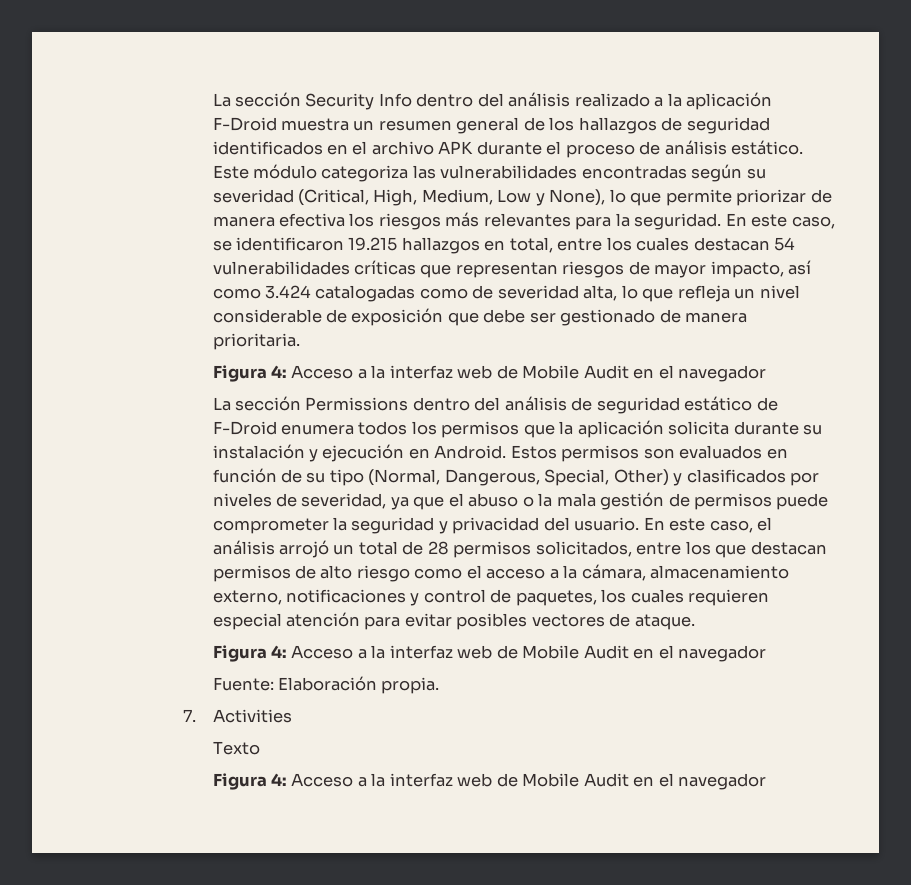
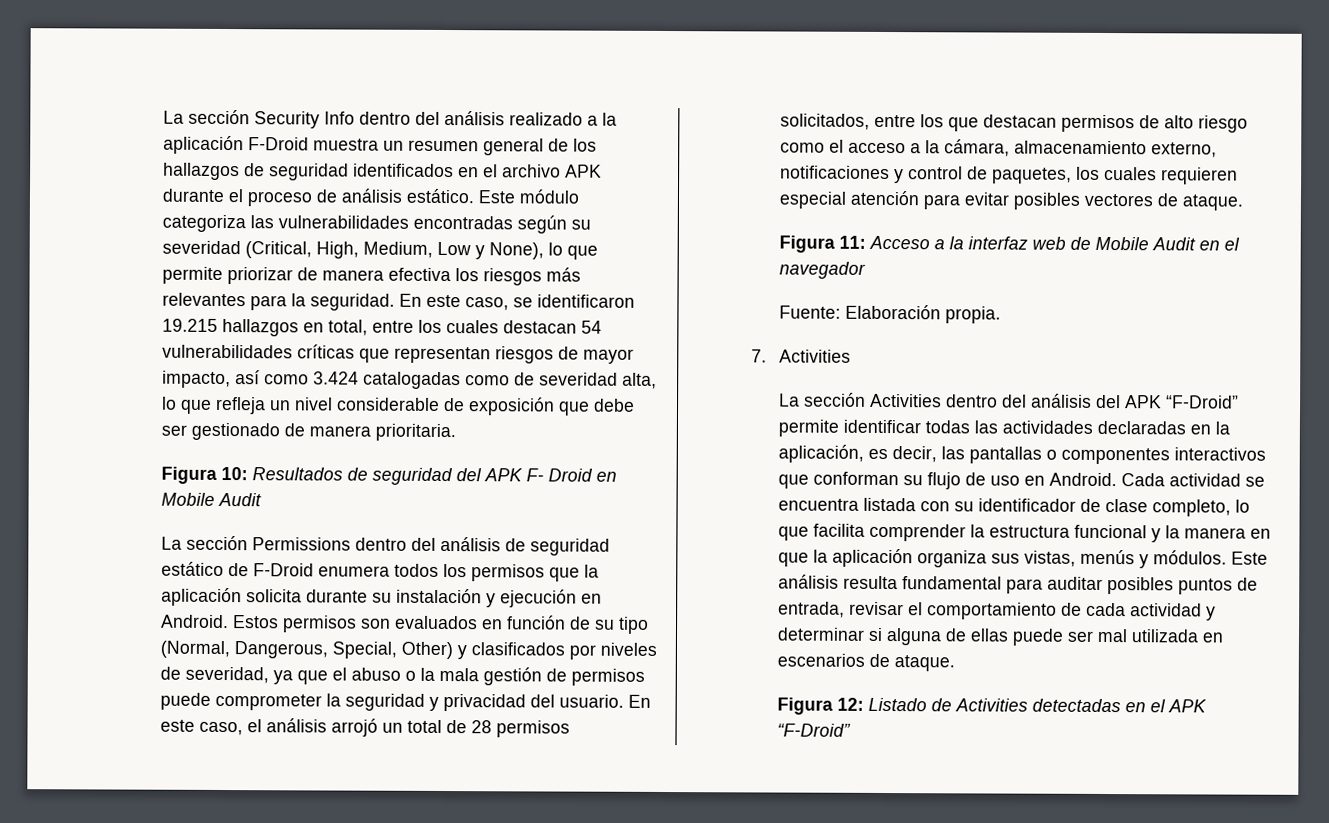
[270,365,766,382] 4: Acceso a la interfaz web de Mobile Audit en el navegador -> [221,466,618,486] [161,492,263,507] 10: Resultados de seguridad del APK F- Droid en Mobile Audit
[270,645,287,658] 4: -> [839,235,867,249] 11:
[212,741,260,755] [212,773,766,790] Texto // Figura 4: Acceso a la interfaz web de Mobile Audit en el navegador -> [779,392,1240,409] [778,419,1231,437] [778,444,1267,465] [778,471,1266,490] [778,497,1251,517] [778,523,1272,543] [778,548,1269,569] [778,574,1259,595] [778,601,1217,621] [777,627,1225,646] [777,653,956,672] [777,697,1208,715] [777,723,852,737] La sección Activities dentro del análisis del APK “F-Droid” permite identificar todas las actividades declaradas en la aplicación, es decir, las pantallas o componentes interactivos que conforman su flujo de uso en Android. Cada actividad se encuentra listada con su identificador de clase completo, lo que facilita comprender la estructura funcional y la manera en que la aplicación organiza sus vistas, menús y módulos. Este análisis resulta fundamental para auditar posibles puntos de entrada, revisar el comportamiento de cada actividad y determinar si alguna de ellas puede ser mal utilizada en escenarios de ataque. // Figura 12: Listado de Activities detectadas en el APK “F-Droid”

